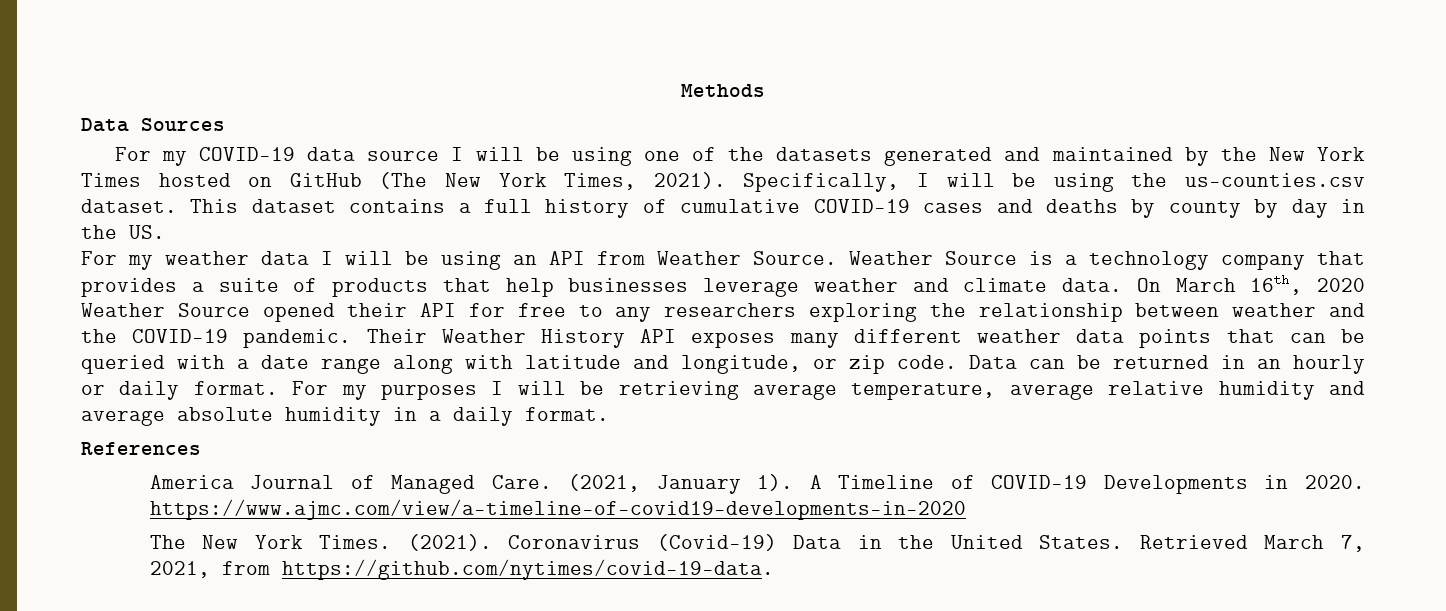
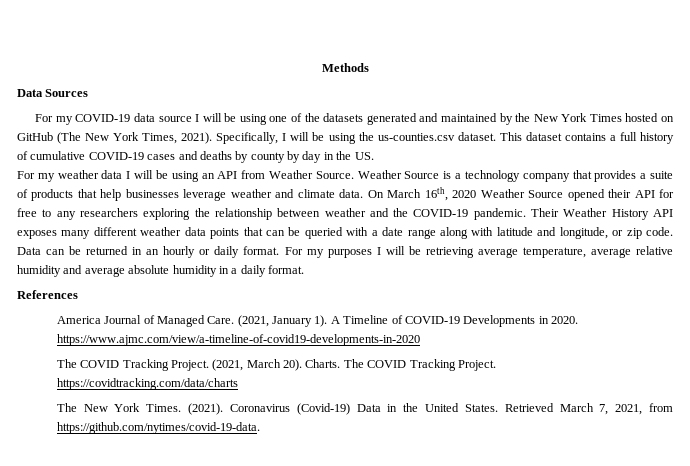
(966, 509) none -> [56,359,496,371] [56,378,238,390] // The COVID Tracking Project. (2021, March 20). Charts. The COVID Tracking Project. https://covidtracking.com/data/charts

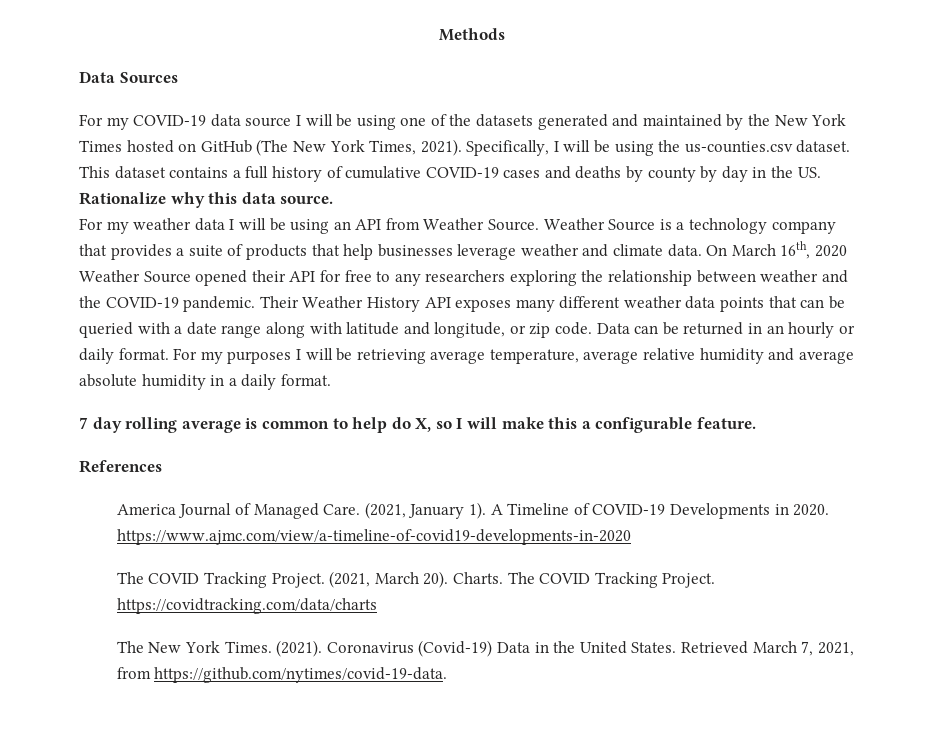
(374, 156) none -> [79,192,334,208] Rationalize why this data source.
(304, 269) none -> [79,417,757,433] // 7 day rolling average is common to help do X, so I will make this a configurable feature.

